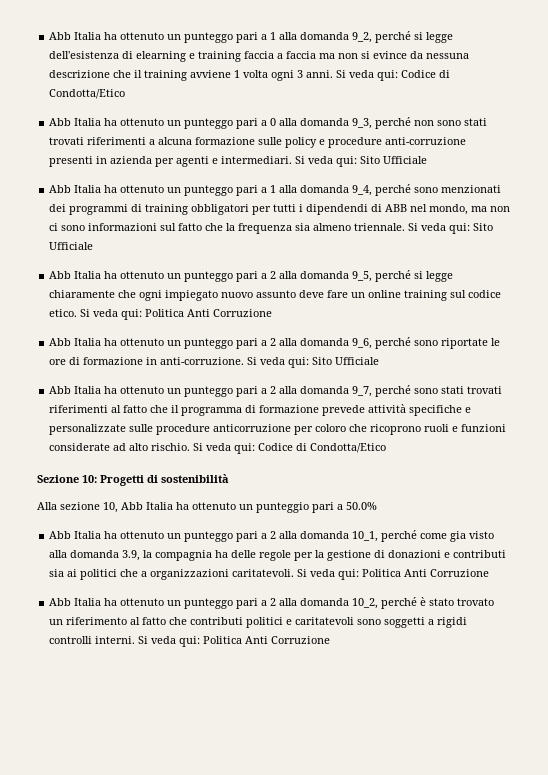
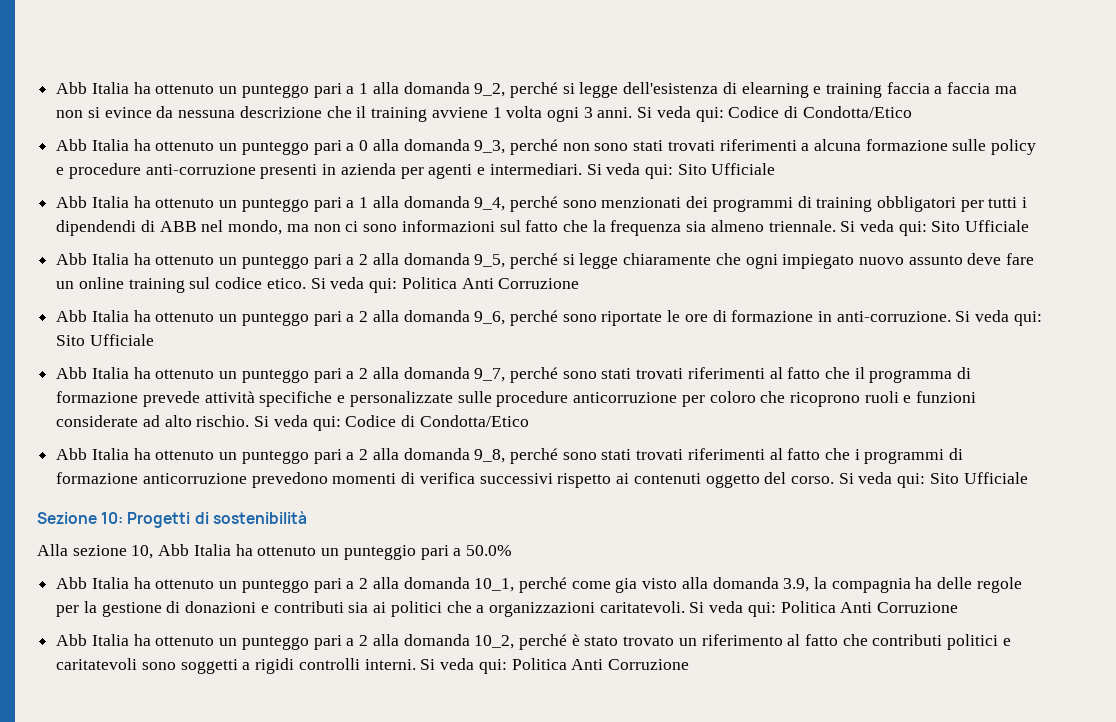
(387, 448) none -> [56,448,964,464] [56,472,1028,488] // Abb Italia ha ottenuto un punteggo pari a 2 alla domanda 9_8, perché sono stati trovati riferimenti al fatto che i programmi di formazione anticorruzione prevedono momenti di verifica successivi rispetto ai contenuti oggetto del corso. Si veda qui: Sito Ufficiale

